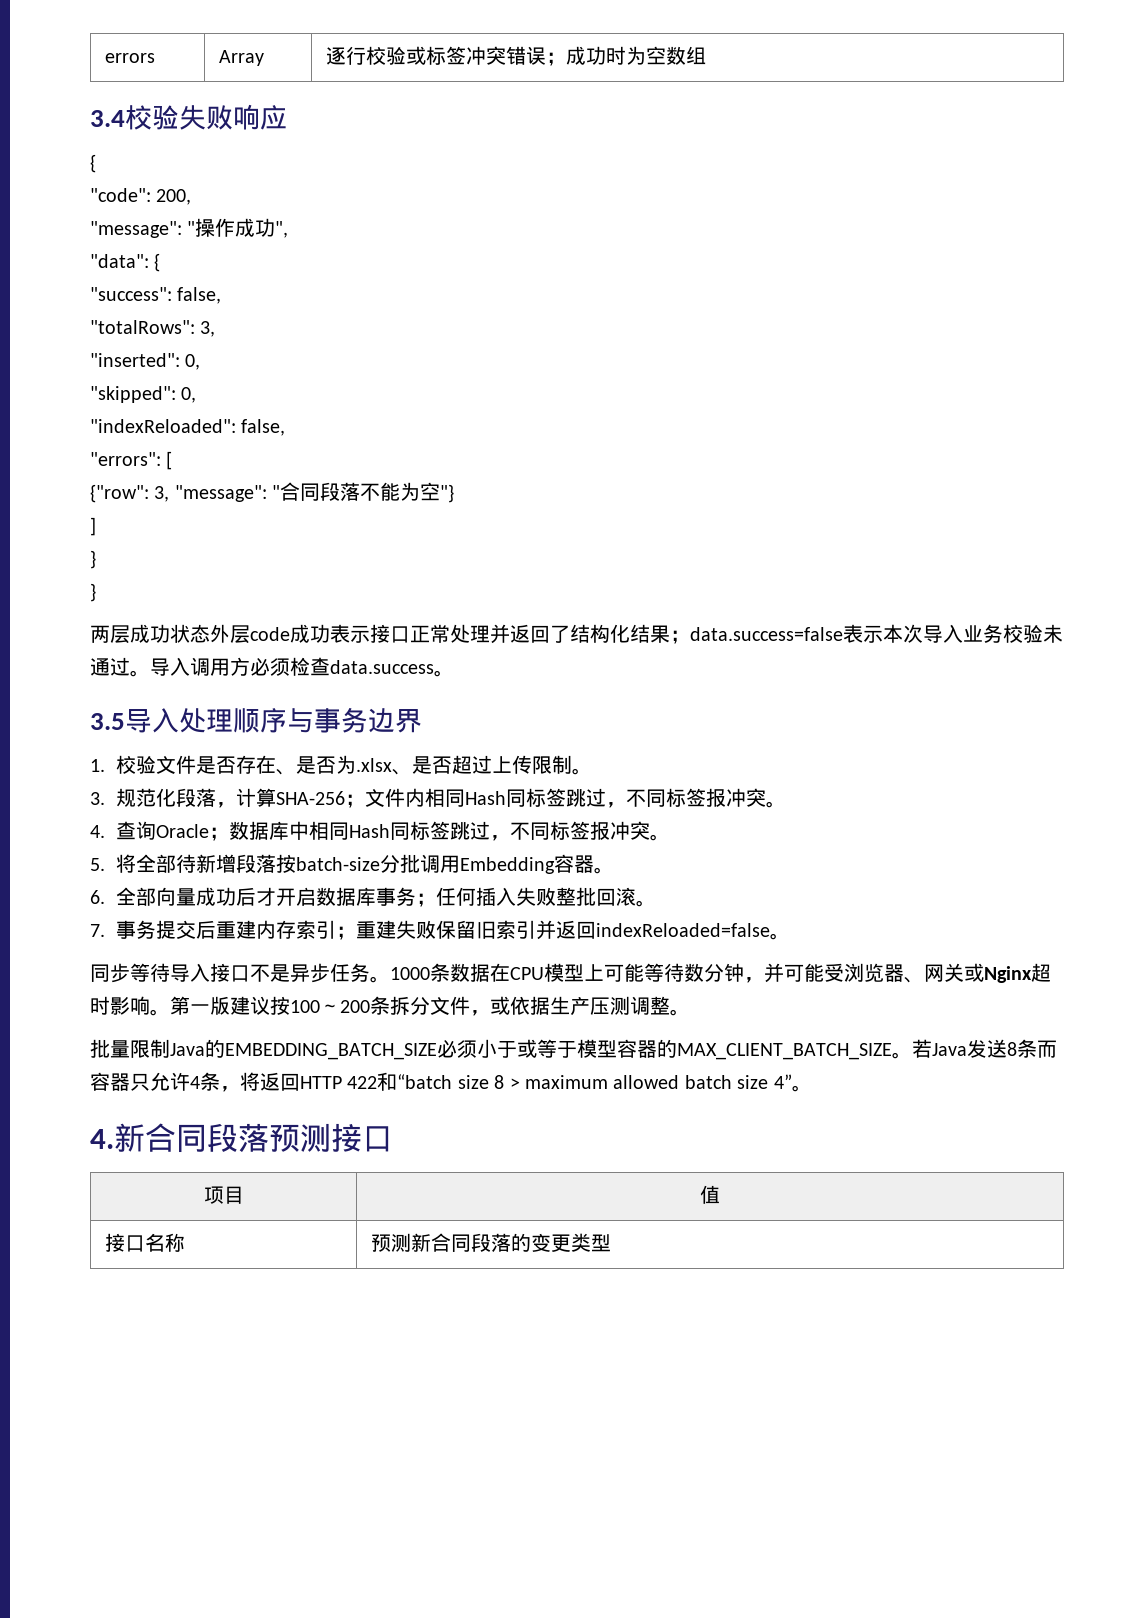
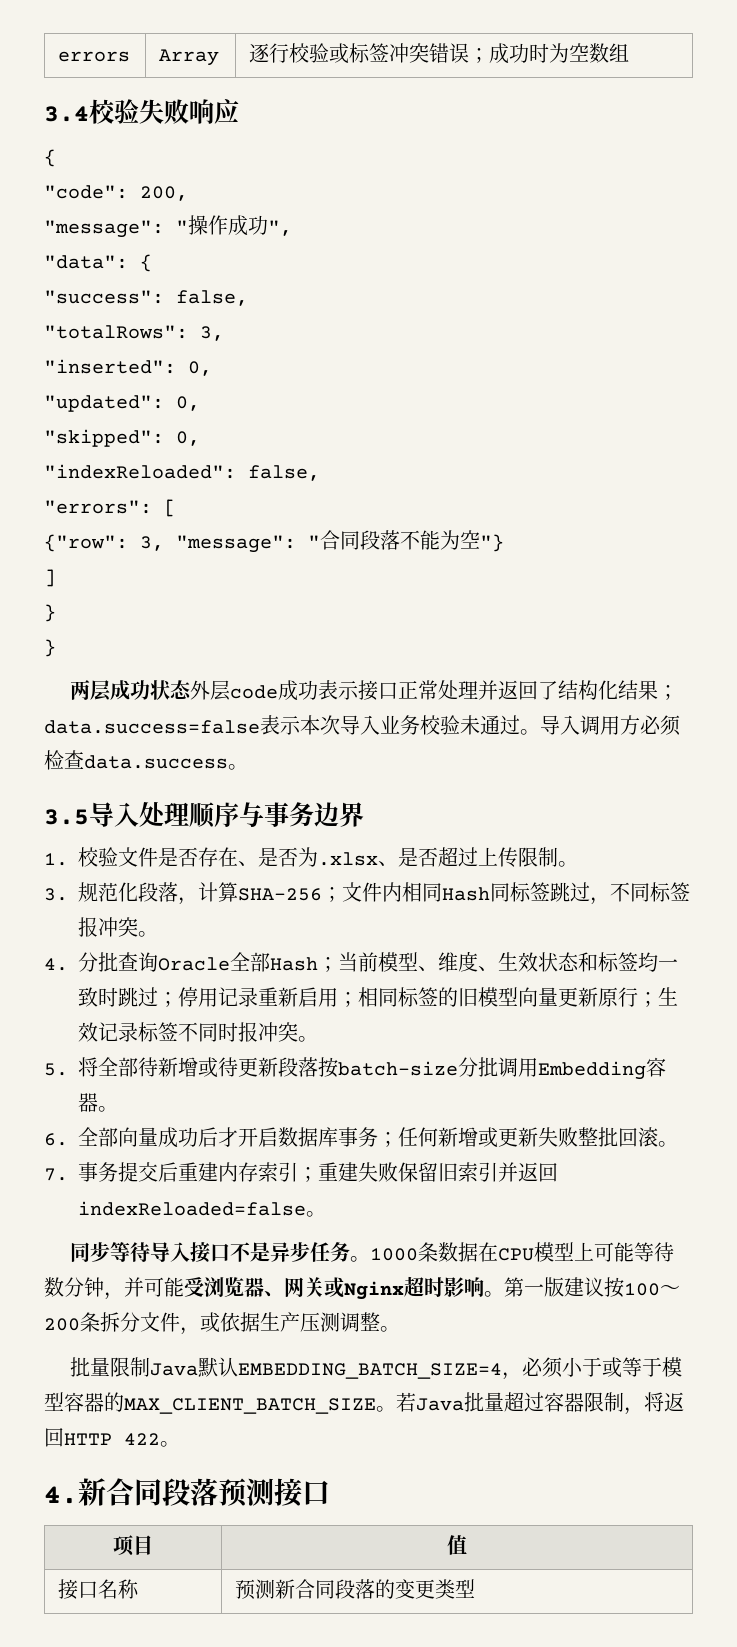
(201, 362) none -> [44,395,200,412] // "updated": 0,
(105, 831) none -> [78,952,118,972] 分批
[209,821,591,841] ；数据库中相同Hash同标签跳过，不同标签 -> [230,951,678,972] [78,987,678,1007] [78,1022,238,1042] 全部Hash；当前模型、维度、生效状态和标签均一致时跳过；停用记录重新启用；相同标签的旧模型向量更新原行；生效记录标签不同时
(237, 863) none -> [198,1057,278,1078] 或待更新
[476,887,517,906] 插入 -> [438,1127,538,1148] 新增或更新
[205,1039,437,1060] 的EMBEDDING_BATCH_SIZE -> [198,1357,523,1380] 默认EMBEDDING_BATCH_SIZE=4，
[967,1039,1057,1058] [90,1072,792,1092] 发送8条而容器只允许4条，将返回HTTP 422和“batch size 8 > maximum allowed batch size 4” -> [464,1392,684,1415] [44,1428,160,1447] 批量超过容器限制，将返回HTTP 422

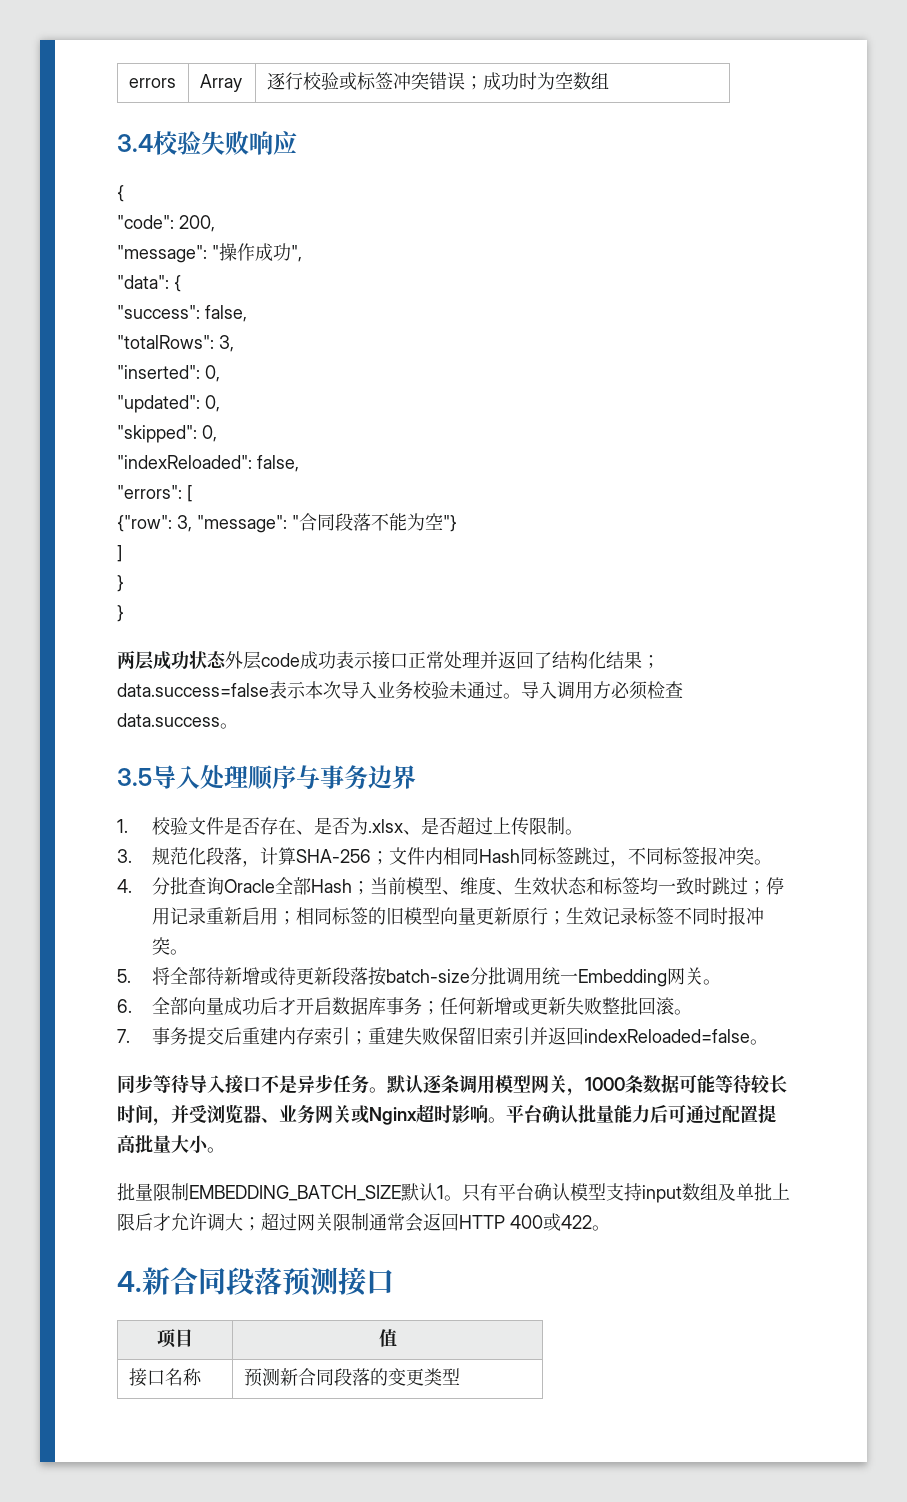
[538,1057,666,1080] [78,1093,98,1112] Embedding容器 -> [541,967,703,987] 统一Embedding网关
[370,1242,675,1262] [44,1277,184,1300] 1000条数据在CPU模型上可能等待数分钟，并可能 -> [387,1074,787,1096] [117,1105,189,1126] 默认逐条调用模型网关，1000条数据可能等待较长时间，并
(284, 1294) none -> [279,1105,315,1124] 业务
[504,1277,680,1298] [44,1312,400,1335] [70,1357,683,1380] [44,1392,664,1415] 第一版建议按100～200条拆分文件，或依据生产压测调整。 // 批量限制Java默认EMBEDDING_BATCH_SIZE=4，必须小于或等于模型容器的MAX_CLIENT_BATCH_SIZE。若Java批量超过容器限制，将 -> [506,1104,776,1124] [117,1135,225,1153] [117,1183,790,1203] [117,1212,423,1232] 平台确认批量能力后可通过配置提高批量大小。 // 批量限制EMBEDDING_BATCH_SIZE默认1。只有平台确认模型支持input数组及单批上限后才允许调大；超过网关限制通常会
(112, 1439) none -> [510,1213,561,1231] 400或

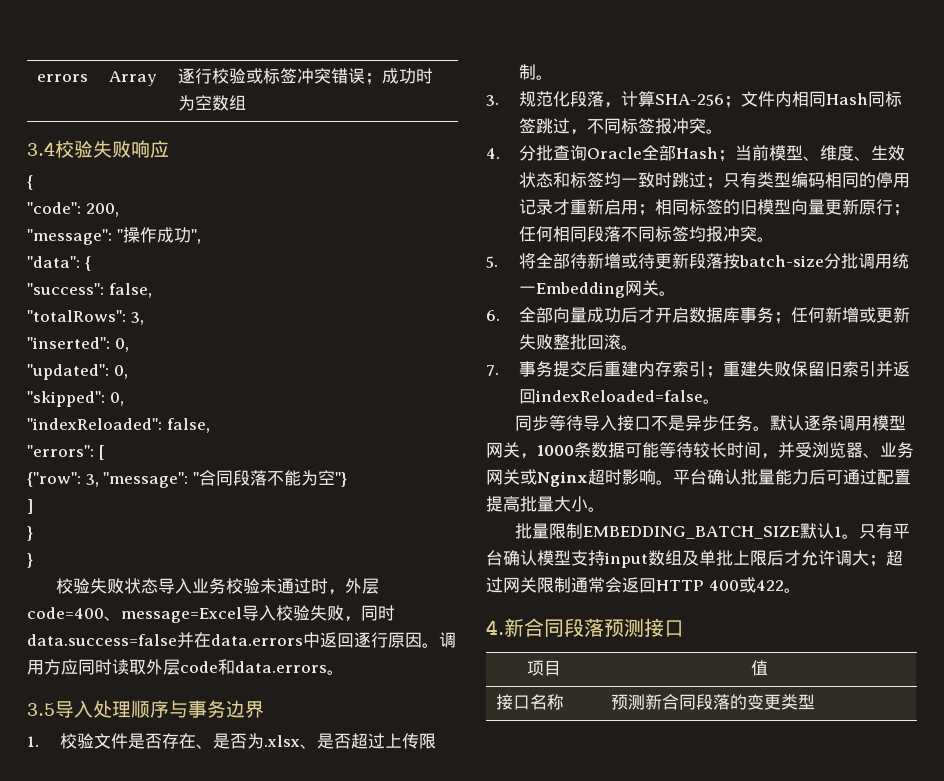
[117,650,660,670] [117,681,341,699] 两层成功状态外层code成功表示接口正常处理并返回了结构化结果；data.success=false表示本次 -> [56,578,159,594] 校验失败状态
[503,681,683,700] [117,713,220,727] 。导入调用方必须检查data.success -> [311,578,380,595] [27,605,395,623] [27,632,456,648] [27,659,327,675] 时，外层code=400、message=Excel导入校验失败，同时data.success=false并在data.errors中返回逐行原因。调用方应同时读取外层code和data.errors
(766, 888) none -> [722,172,876,188] 只有类型编码相同的
(206, 916) none -> [552,199,570,215] 才
[565,907,728,925] 生效记录标签不同时 -> [518,226,706,242] 任何相同段落不同标签均

